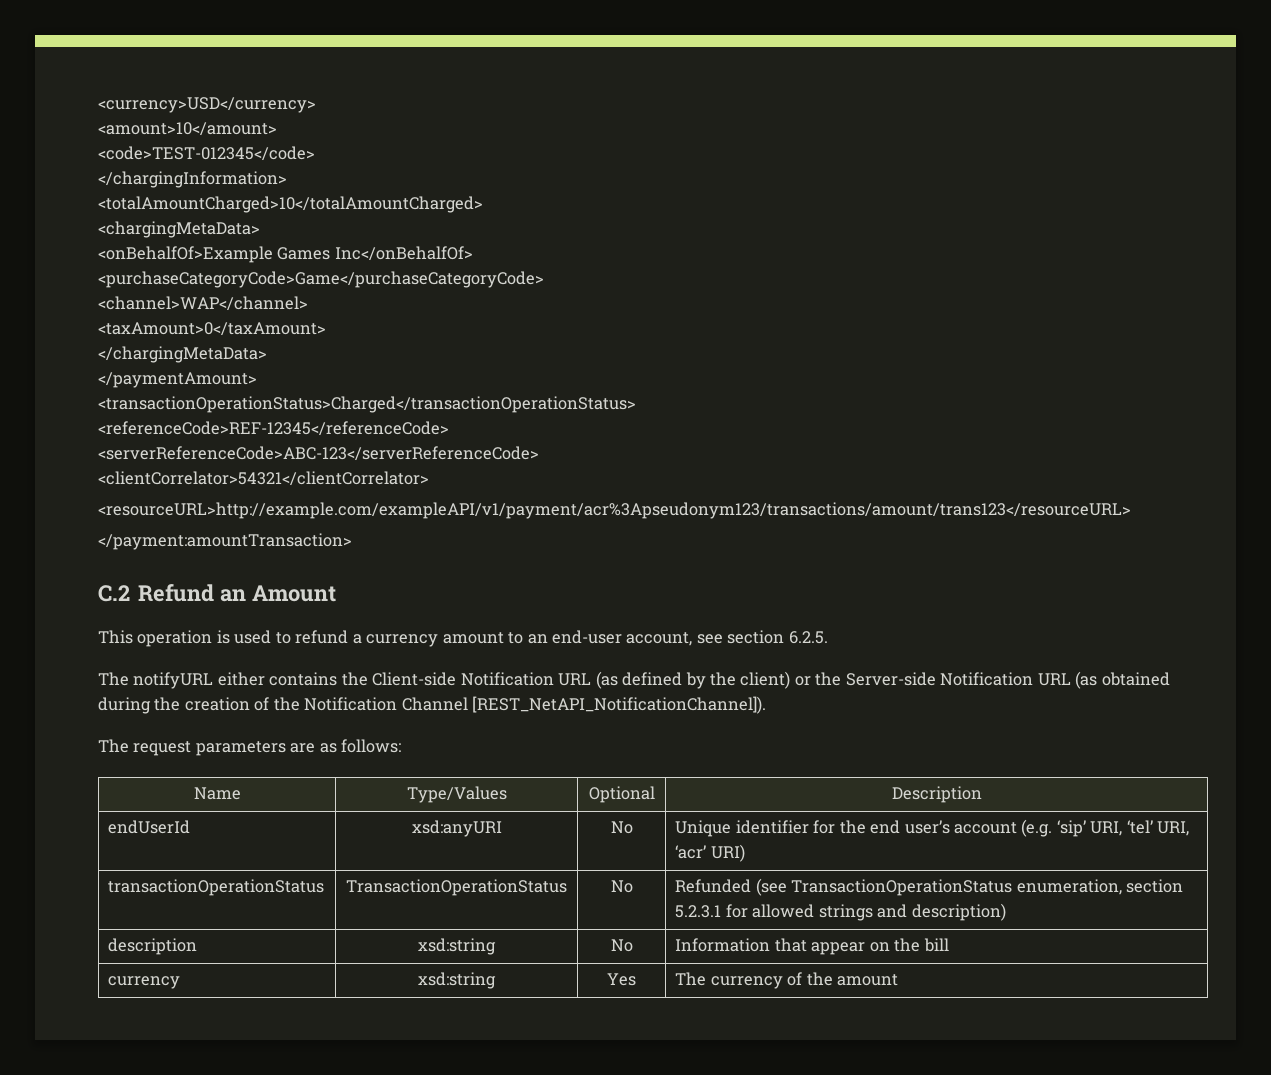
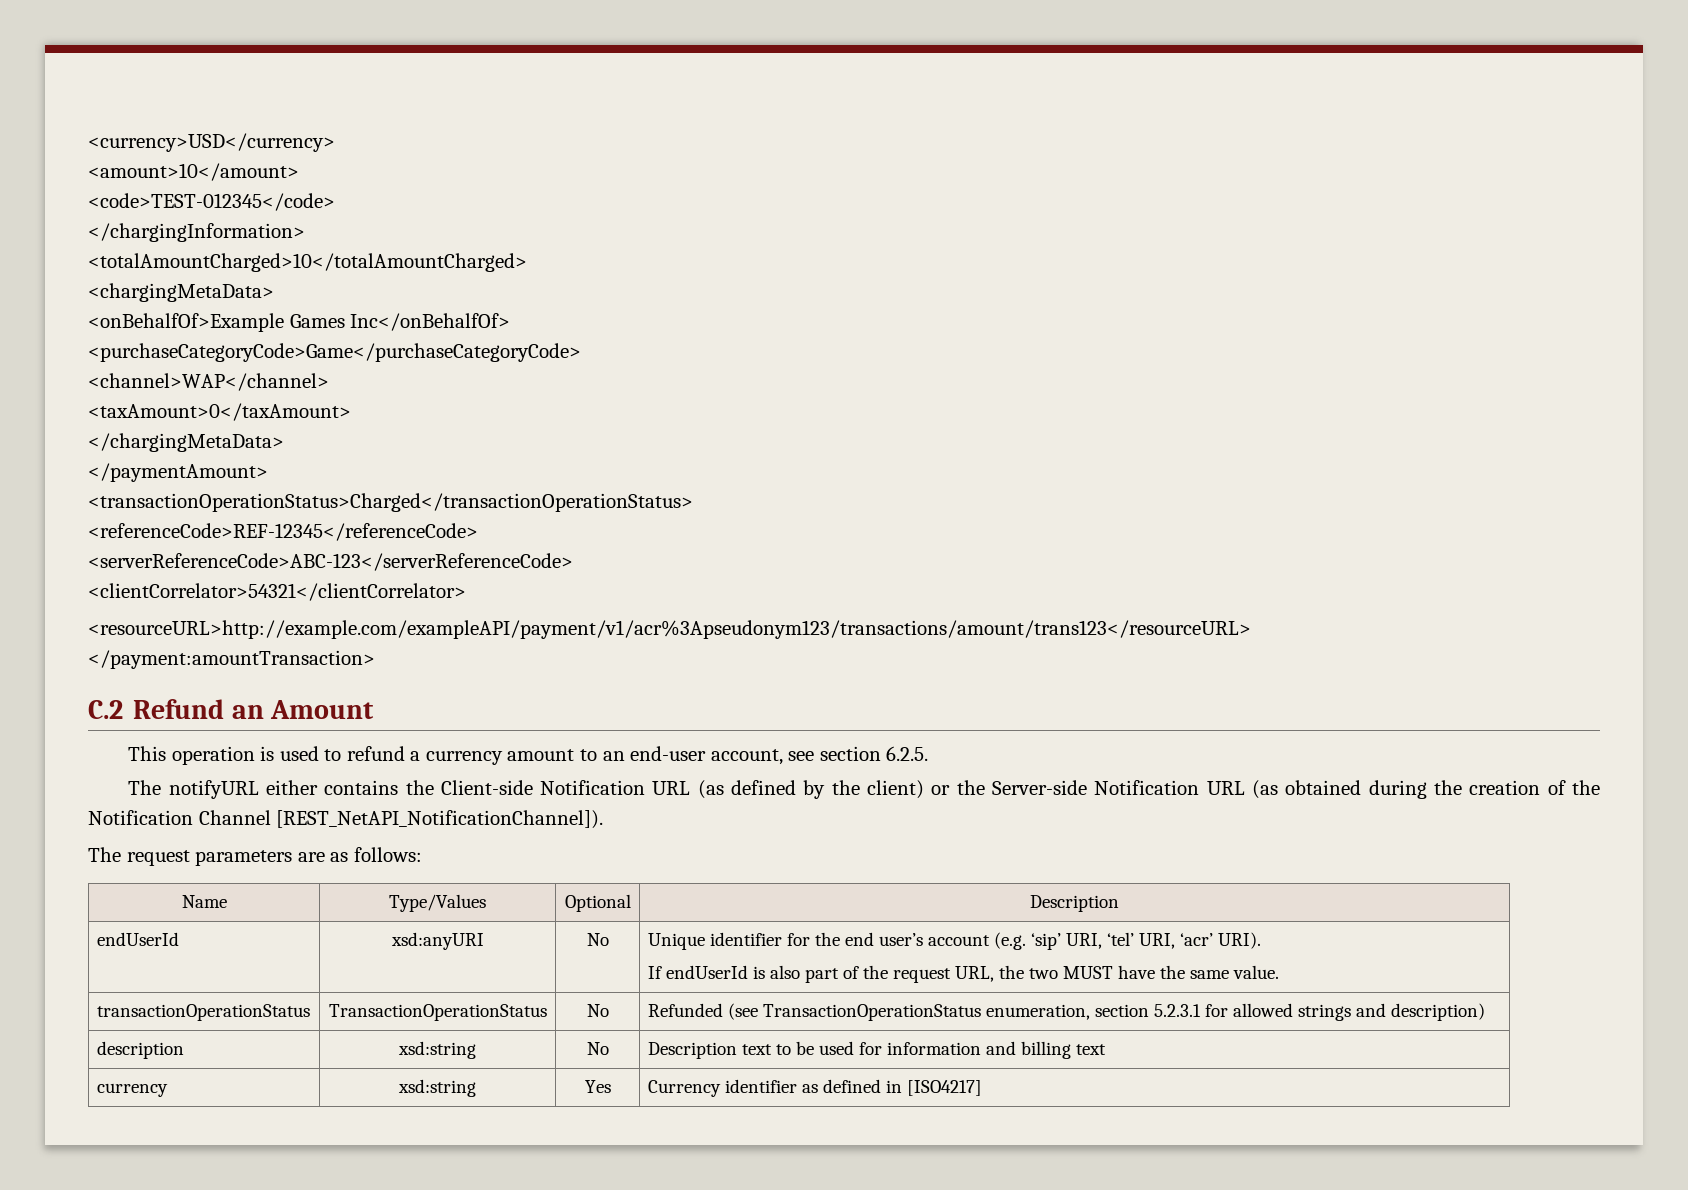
[98,502,1131,519] <resourceURL>http://example.com/exampleAPI/v1/payment/acr%3Apseudonym123/transactions/amount/trans123</resourceURL> -> [88,620,1251,639] <resourceURL>http://example.com/exampleAPI/payment/v1/acr%3Apseudonym123/transactions/amount/trans123</resourceURL>
[710,844,745,862] URI) -> [1217,932,1261,949] [647,965,1279,983] URI). // If endUserId is also part of the request URL, the two MUST have the same value.
[675,938,949,955] [108,976,181,989] [418,972,496,989] [607,973,636,986] [675,972,899,989] Information that appear on the bill // currency | xsd:string | Yes | The currency of the amount -> [647,1041,1106,1059] [96,1083,168,1097] [397,1079,476,1097] [584,1080,611,1093] [647,1079,982,1097] Description text to be used for information and billing text // currency | xsd:string | Yes | Currency identifier as defined in [ISO4217]

